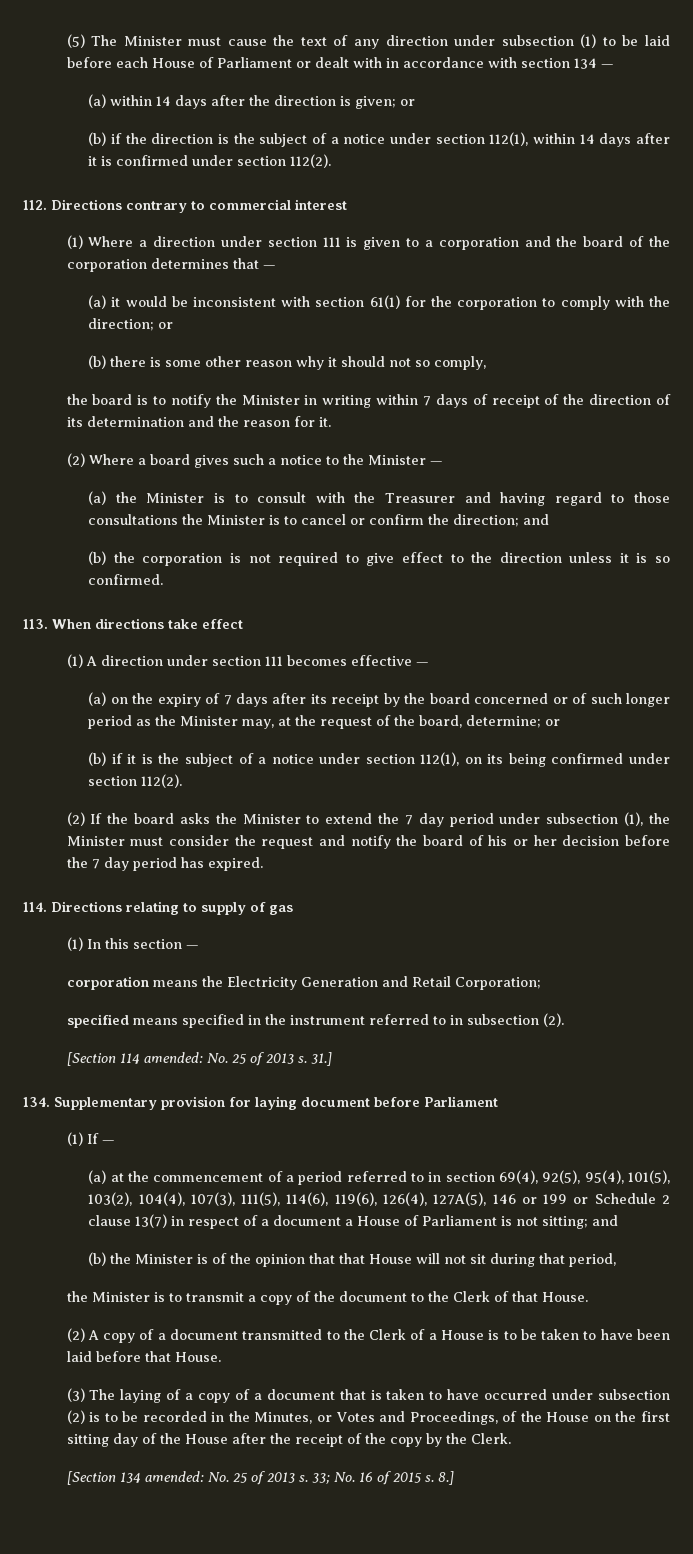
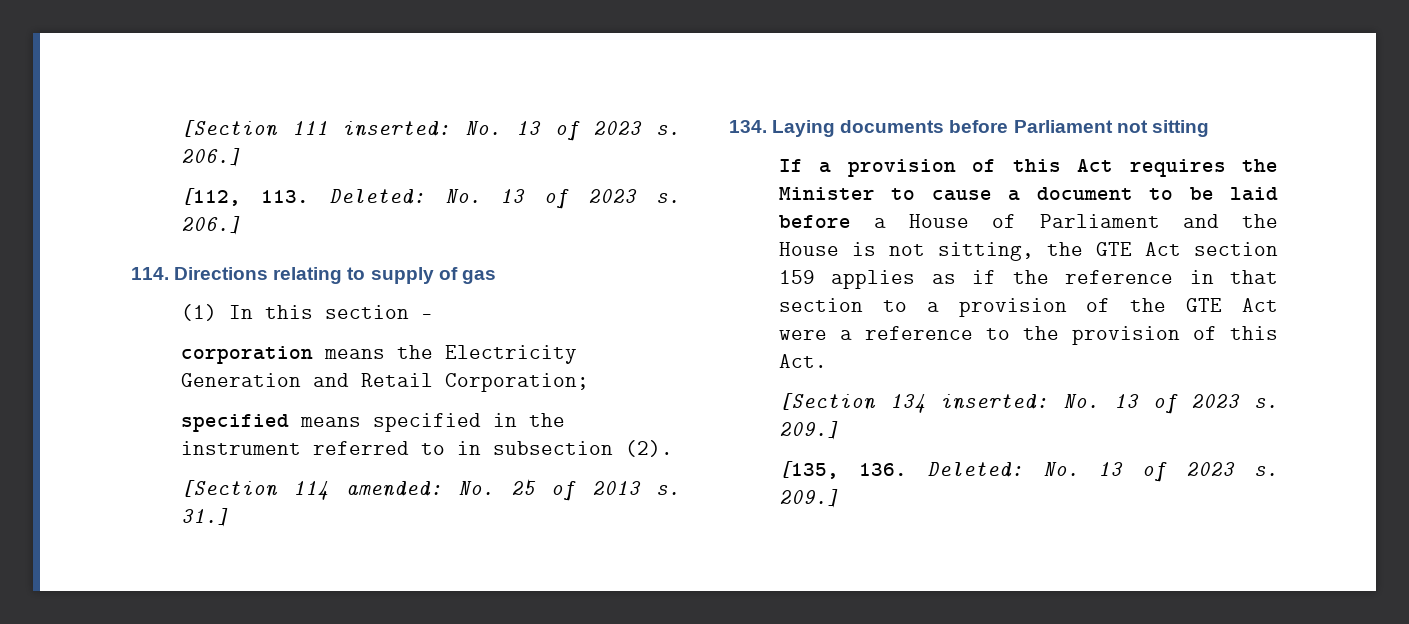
[66,34,670,49] [66,57,613,69] [88,94,416,109] [88,132,671,147] [88,154,332,168] [23,199,347,213] [66,235,671,250] [66,258,275,272] [88,295,670,310] [88,318,174,331] [88,355,487,370] [66,394,672,408] [66,416,331,427] [66,453,442,468] [88,491,670,506] [88,514,550,527] [88,551,671,566] [88,574,164,585] [23,618,243,629] [66,654,428,668] [88,692,670,707] [88,715,561,729] [88,752,671,767] [88,774,183,788] [66,812,671,827] [66,835,671,849] [66,857,263,871] (5) The Minister must cause the text of any direction under subsection (1) to be laid before each House of Parliament or dealt with in accordance with section 134 — // (a) within 14 days after the direction is given; or // (b) if the direction is the subject of a notice under section 112(1), within 14 days after it is confirmed under section 112(2). // 112. Directions contrary to commercial interest // (1) Where a direction under section 111 is given to a corporation and the board of the corporation determines that — // (a) it would be inconsistent with section 61(1) for the corporation to comply with the direction; or // (b) there is some other reason why it should not so comply, // the board is to notify the Minister in writing within 7 days of receipt of the direction of its determination and the reason for it. // (2) Where a board gives such a notice to the Minister — // (a) the Minister is to consult with the Treasurer and having regard to those consultations the Minister is to cancel or confirm the direction; and // (b) the corporation is not required to give effect to the direction unless it is so confirmed. // 113. When directions take effect // (1) A direction under section 111 becomes effective — // (a) on the expiry of 7 days after its receipt by the board concerned or of such longer period as the Minister may, at the request of the board, determine; or // (b) if it is the subject of a notice under section 112(1), on its being confirmed under section 112(2). // (2) If the board asks the Minister to extend the 7 day period under subsection (1), the Minister must consider the request and notify the board of his or her decision before the 7 day period has expired. -> [180,120,681,141] [180,148,241,167] [180,188,680,209] [180,216,241,235] [Section 111 inserted: No. 13 of 2023 s. 206.] // [112, 113. Deleted: No. 13 of 2023 s. 206.]
[54,1096,498,1110] [66,1132,114,1146] [88,1170,671,1185] [88,1192,671,1206] [88,1214,619,1229] [88,1252,617,1267] [66,1291,588,1305] [66,1328,671,1343] [66,1351,221,1362] [66,1388,671,1403] [66,1410,670,1425] [66,1433,511,1447] [66,1471,454,1485] Supplementary provision for laying document before Parliament // (1) If — // (a) at the commencement of a period referred to in section 69(4), 92(5), 95(4), 101(5), 103(2), 104(4), 107(3), 111(5), 114(6), 119(6), 126(4), 127A(5), 146 or 199 or Schedule 2 clause 13(7) in respect of a document a House of Parliament is not sitting; and // (b) the Minister is of the opinion that that House will not sit during that period, // the Minister is to transmit a copy of the document to the Clerk of that House. // (2) A copy of a document transmitted to the Clerk of a House is to be taken to have been laid before that House. // (3) The laying of a copy of a document that is taken to have occurred under subsection (2) is to be recorded in the Minutes, or Votes and Proceedings, of the House on the first sitting day of the House after the receipt of the copy by the Clerk. // [Section 134 amended: No. 25 of 2013 s. 33; No. 16 of 2015 s. 8.] -> [772,120,1209,137] [778,159,1278,177] [778,187,1278,201] [778,214,1278,228] [778,242,1278,261] [778,270,1278,289] [778,298,1278,317] [778,326,1278,345] [778,354,827,368] [778,393,1278,414] [778,421,839,440] [778,461,1278,482] [778,489,839,508] Laying documents before Parliament not sitting // If a provision of this Act requires the Minister to cause a document to be laid before a House of Parliament and the House is not sitting, the GTE Act section 159 applies as if the reference in that section to a provision of the GTE Act were a reference to the provision of this Act. // [Section 134 inserted: No. 13 of 2023 s. 209.] // [135, 136. Deleted: No. 13 of 2023 s. 209.]

